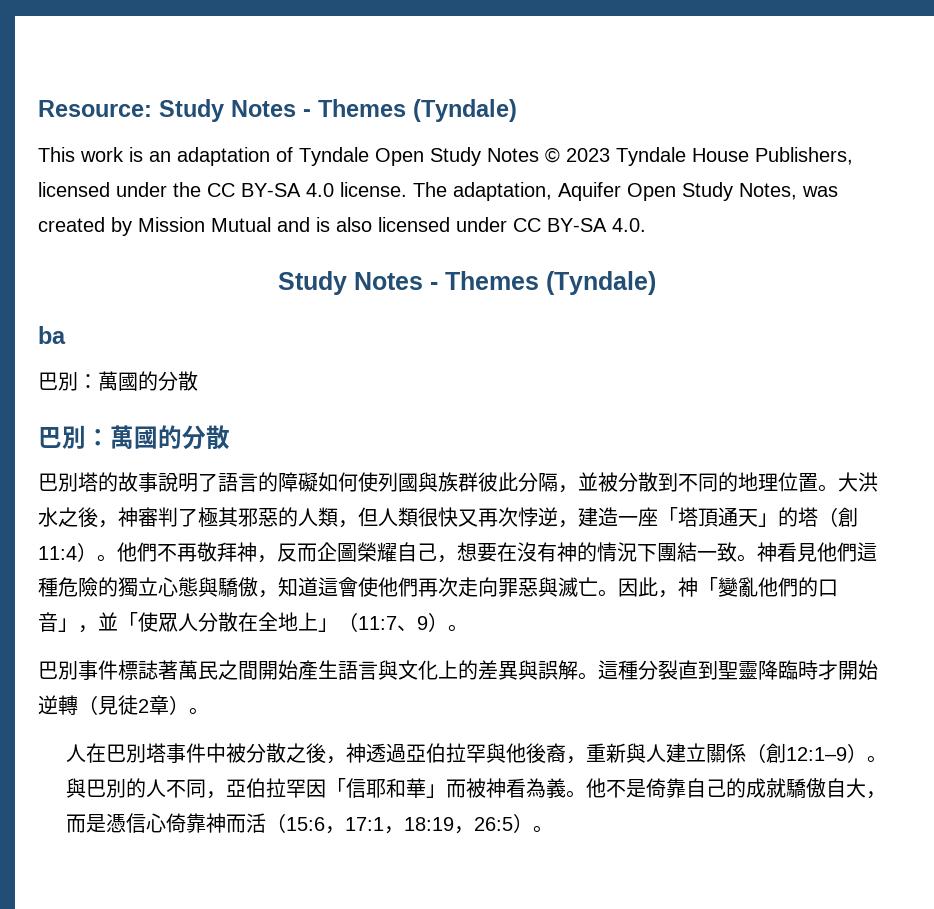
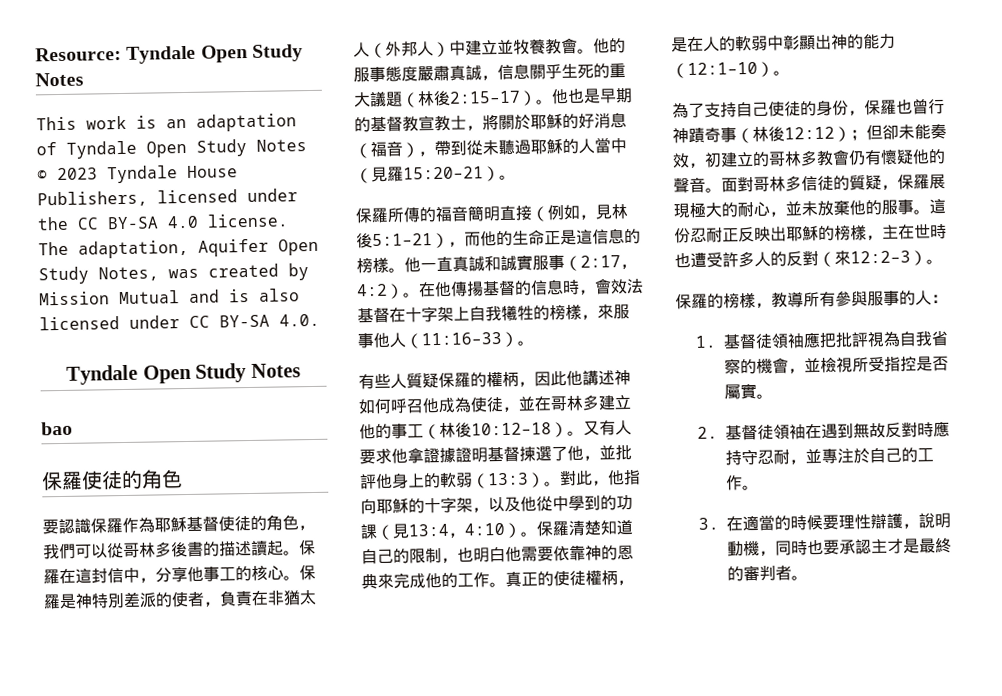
[159,99,517,122] Study Notes - Themes (Tyndale) -> [126,44,303,64] [35,72,84,87] Tyndale Open Study Notes
[278,271,656,295] [38,326,66,344] [38,371,198,391] [38,425,230,450] [38,472,878,493] [38,507,858,528] [38,542,877,563] [38,577,838,598] [38,612,468,633] [38,660,878,680] [38,695,209,715] [65,743,887,764] [65,778,886,799] [65,813,533,834] Study Notes - Themes (Tyndale) // ba // 巴別：萬國的分散 // 巴別：萬國的分散 // 巴別塔的故事說明了語言的障礙如何使列國與族群彼此分隔，並被分散到不同的地理位置。大洪水之後，神審判了極其邪惡的人類，但人類很快又再次悖逆，建造一座「塔頂通天」的塔（創11:4）。他們不再敬拜神，反而企圖榮耀自己，想要在沒有神的情況下團結一致。神看見他們這種危險的獨立心態與驕傲，知道這會使他們再次走向罪惡與滅亡。因此，神「變亂他們的口音」，並「使眾人分散在全地上」（11:7、9）。 // 巴別事件標誌著萬民之間開始產生語言與文化上的差異與誤解。這種分裂直到聖靈降臨時才開始逆轉（見徒2章）。 // 人在巴別塔事件中被分散之後，神透過亞伯拉罕與他後裔，重新與人建立關係（創12:1–9）。與巴別的人不同，亞伯拉罕因「信耶和華」而被神看為義。他不是倚靠自己的成就驕傲自大，而是憑信心倚靠神而活（15:6，17:1，18:19，26:5） -> [66,363,301,385] [41,421,73,436] [41,469,183,491] [42,514,315,535] [43,539,316,560] [43,564,316,585] [43,589,317,610] [353,37,626,59] [353,62,626,83] [353,87,633,108] [354,111,627,133] [354,137,627,159] [355,166,516,184] [355,203,628,224] [356,228,641,249] [356,254,637,274] [356,278,644,299] [357,303,630,324] [357,331,534,349] [358,368,631,390] [358,394,631,415] [359,419,632,440] [359,444,632,465] [359,469,641,490] [360,494,633,515] [360,519,633,540] [361,544,634,565] [361,570,634,590] [671,33,896,53] [671,61,790,79] [672,98,945,119] [672,123,947,144] [672,148,946,169] [673,173,946,194] [673,197,946,219] [674,223,947,244] [674,250,943,269] [675,290,948,310] [694,330,949,350] [723,355,949,375] [723,382,773,400] [696,420,950,441] [724,447,934,466] [725,475,759,491] [697,512,951,532] [726,537,952,557] [726,564,792,582] Tyndale Open Study Notes // bao // 保羅使徒的角色 // 要認識保羅作為耶穌基督使徒的角色，我們可以從哥林多後書的描述讀起。保羅在這封信中，分享他事工的核心。保羅是神特別差派的使者，負責在非猶太人（外邦人）中建立並牧養教會。他的服事態度嚴肅真誠，信息關乎生死的重大議題（林後2:15–17）。他也是早期的基督教宣教士，將關於耶穌的好消息（福音），帶到從未聽過耶穌的人當中（見羅15:20–21）。 // 保羅所傳的福音簡明直接（例如，見林後5:1–21），而他的生命正是這信息的榜樣。他一直真誠和誠實服事（2:17，4:2）。在他傳揚基督的信息時，會效法基督在十字架上自我犧牲的榜樣，來服事他人（11:16–33）。 // 有些人質疑保羅的權柄，因此他講述神如何呼召他成為使徒，並在哥林多建立他的事工（林後10:12–18）。又有人要求他拿證據證明基督揀選了他，並批評他身上的軟弱（13:3）。對此，他指向耶穌的十字架，以及他從中學到的功課（見13:4，4:10）。保羅清楚知道自己的限制，也明白他需要依靠神的恩典來完成他的工作。真正的使徒權柄，是在人的軟弱中彰顯出神的能力（12:1–10）。 // 為了支持自己使徒的身份，保羅也曾行神蹟奇事（林後12:12）；但卻未能奏效，初建立的哥林多教會仍有懷疑他的聲音。面對哥林多信徒的質疑，保羅展現極大的耐心，並未放棄他的服事。這份忍耐正反映出耶穌的榜樣，主在世時也遭受許多人的反對（來12:2–3）。 // 保羅的榜樣，教導所有參與服事的人： // 1.基督徒領袖應把批評視為自我省察的機會，並檢視所受指控是否屬實。 // 2.基督徒領袖在遇到無故反對時應持守忍耐，並專注於自己的工作。 // 3.在適當的時候要理性辯護，說明動機，同時也要承認主才是最終的審判者

